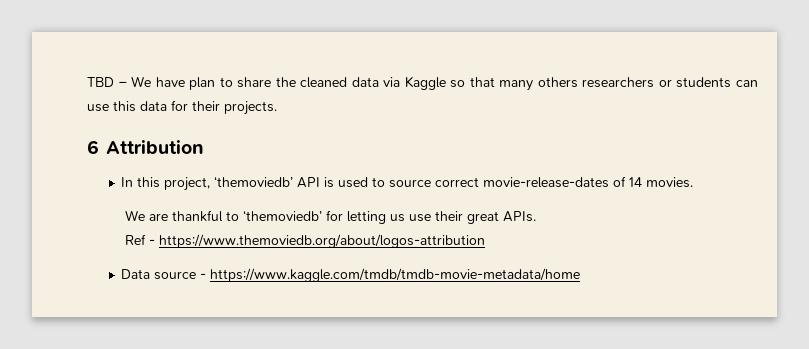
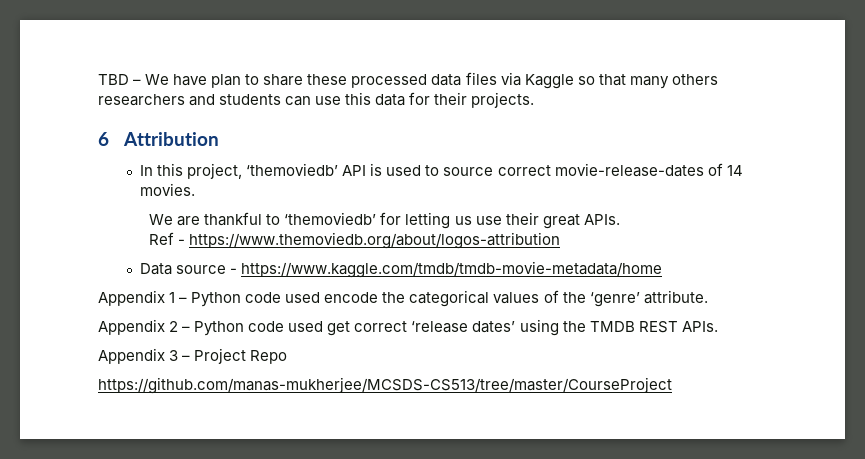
[275,77,379,88] the cleaned data -> [307,72,497,88] these processed data files
[658,79,672,87] or -> [189,94,216,106] and
(581, 275) none -> [98,290,708,307] [98,319,718,336] [98,348,288,364] [98,377,672,394] // Appendix 1 – Python code used encode the categorical values of the ‘genre’ attribute. // Appendix 2 – Python code used get correct ‘release dates’ using the TMDB REST APIs. // Appendix 3 – Project Repo // https://github.com/manas-mukherjee/MCSDS-CS513/tree/master/CourseProject

